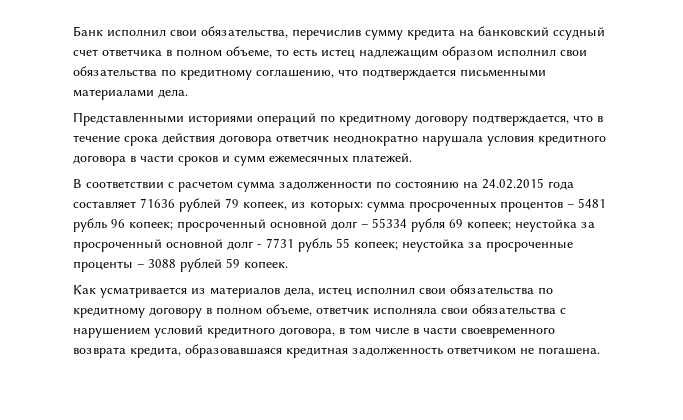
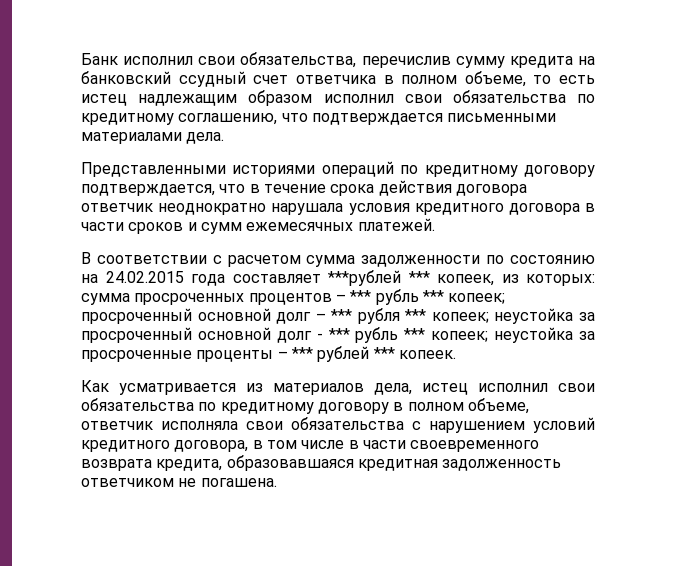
[140,198,239,212] 71636 рублей 79 -> [328,270,430,286] ***рублей ***
[578,198,606,208] [73,218,125,232] 5481 рубль 96 -> [350,289,444,305] *** рубль ***
[372,218,463,232] 55334 рубля 69 -> [331,308,427,324] *** рубля ***
[266,238,350,252] 7731 рубль 55 -> [328,327,426,343] *** рубль ***
[148,258,240,272] 3088 рублей 59 -> [291,346,395,362] *** рублей ***

